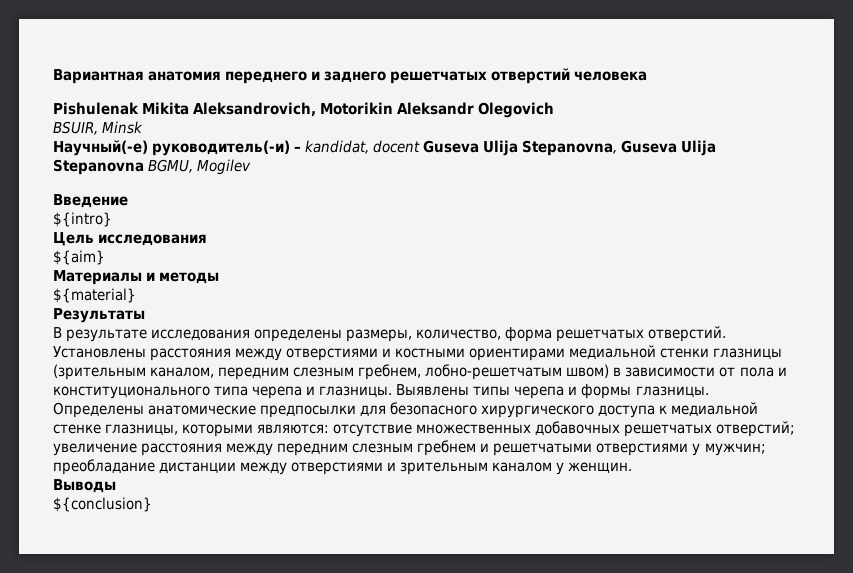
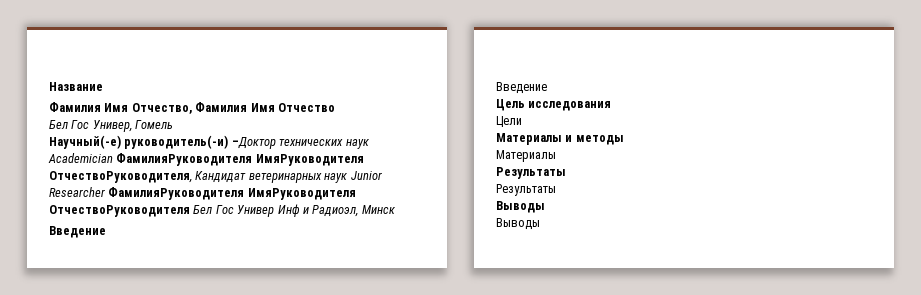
[53,68,648,84] [53,102,555,118] [53,121,144,135] [53,140,717,156] [53,159,252,175] [53,194,128,208] [53,212,112,227] Вариантная анатомия переднего и заднего решетчатых отверстий человека // Pishulenak Mikita Aleksandrovich, Motorikin Aleksandr Olegovich // BSUIR, Minsk // Научный(-е) руководитель(-и) – kandidat, docent Guseva Ulija Stepanovna, Guseva Ulija Stepanovna BGMU, Mogilev // Введение // ${intro} -> [49,82,103,91] [49,102,335,114] [49,120,174,132] [49,135,369,149] [48,153,364,166] [49,171,382,183] [49,187,356,200] [49,204,395,217] [49,226,106,238] [496,82,547,94] Название // Фамилия Имя Отчество, Фамилия Имя Отчество // Бел Гос Универ, Гомель // Научный(-е) руководитель(-и) –Доктор технических наук Academician ФамилияРуководителя ИмяРуководителя ОтчествоРуководителя, Кандидат ветеринарных наук Junior Researcher ФамилияРуководителя ИмяРуководителя ОтчествоРуководителя Бел Гос Универ Инф и Радиоэл, Минск // Введение // Введение
[53,250,105,265] ${aim} -> [496,116,522,127] Цели
[53,288,136,303] [53,308,145,323] [53,326,727,342] [53,345,783,361] [53,364,787,380] [53,384,709,399] [53,402,759,418] [53,421,796,437] [53,440,766,456] [53,459,633,475] ${material} // Результаты // В результате исследования определены размеры, количество, форма решетчатых отверстий. Установлены расстояния между отверстиями и костными ориентирами медиальной стенки глазницы (зрительным каналом, передним слезным гребнем, лобно-решетчатым швом) в зависимости от пола и конституционального типа черепа и глазницы. Выявлены типы черепа и формы глазницы. Определены анатомические предпосылки для безопасного хирургического доступа к медиальной стенке глазницы, которыми являются: отсутствие множественных добавочных решетчатых отверстий; увеличение расстояния между передним слезным гребнем и решетчатыми отверстиями у мужчин; преобладание дистанции между отверстиями и зрительным каналом у женщин. -> [496,150,556,162] [496,167,566,179] [496,184,556,196] Материалы // Результаты // Результаты
[53,497,152,512] ${conclusion} -> [496,218,540,230] Выводы

